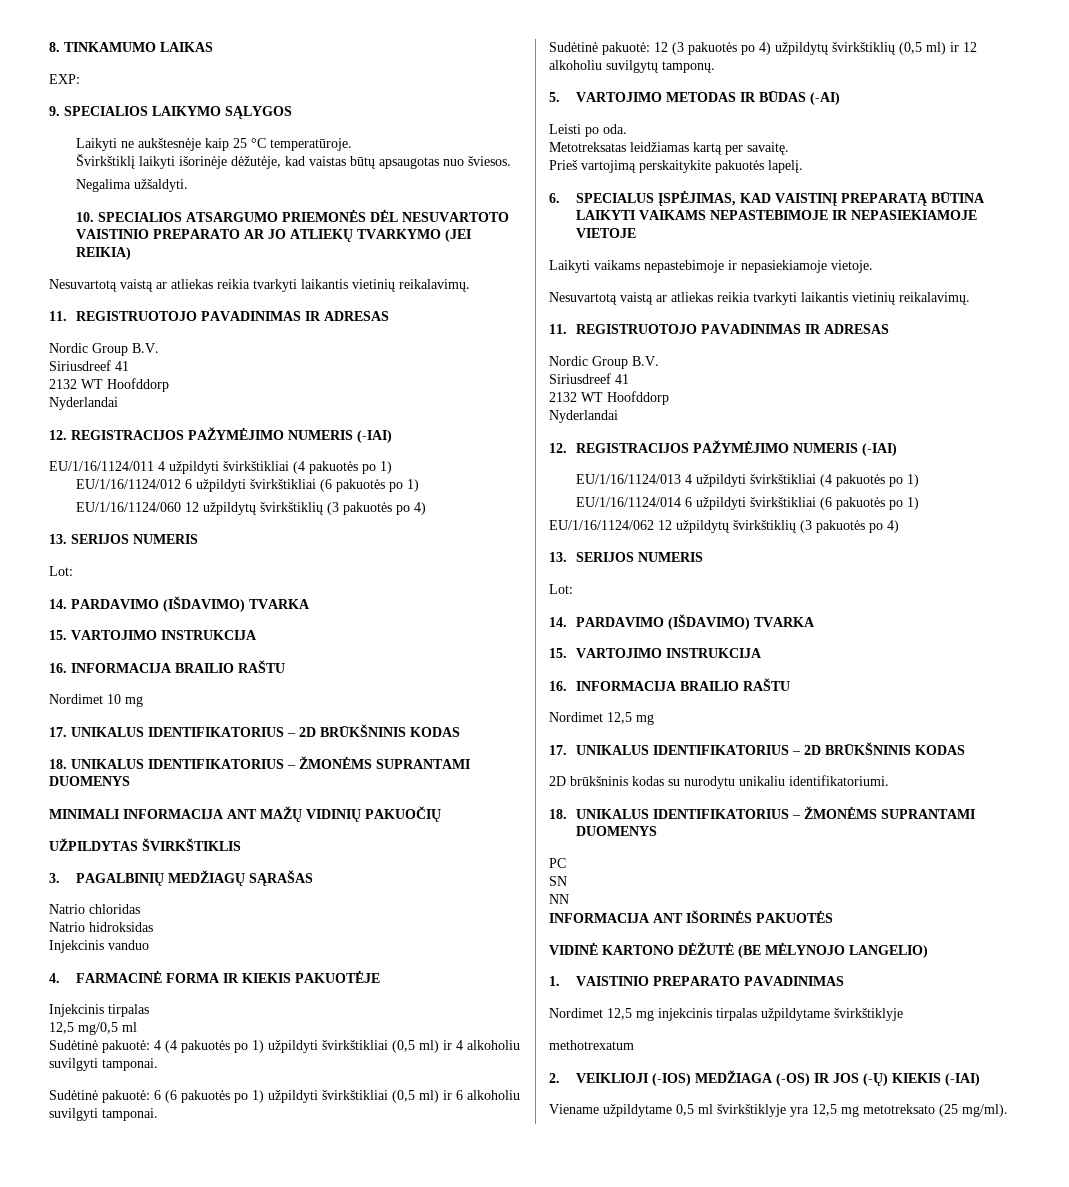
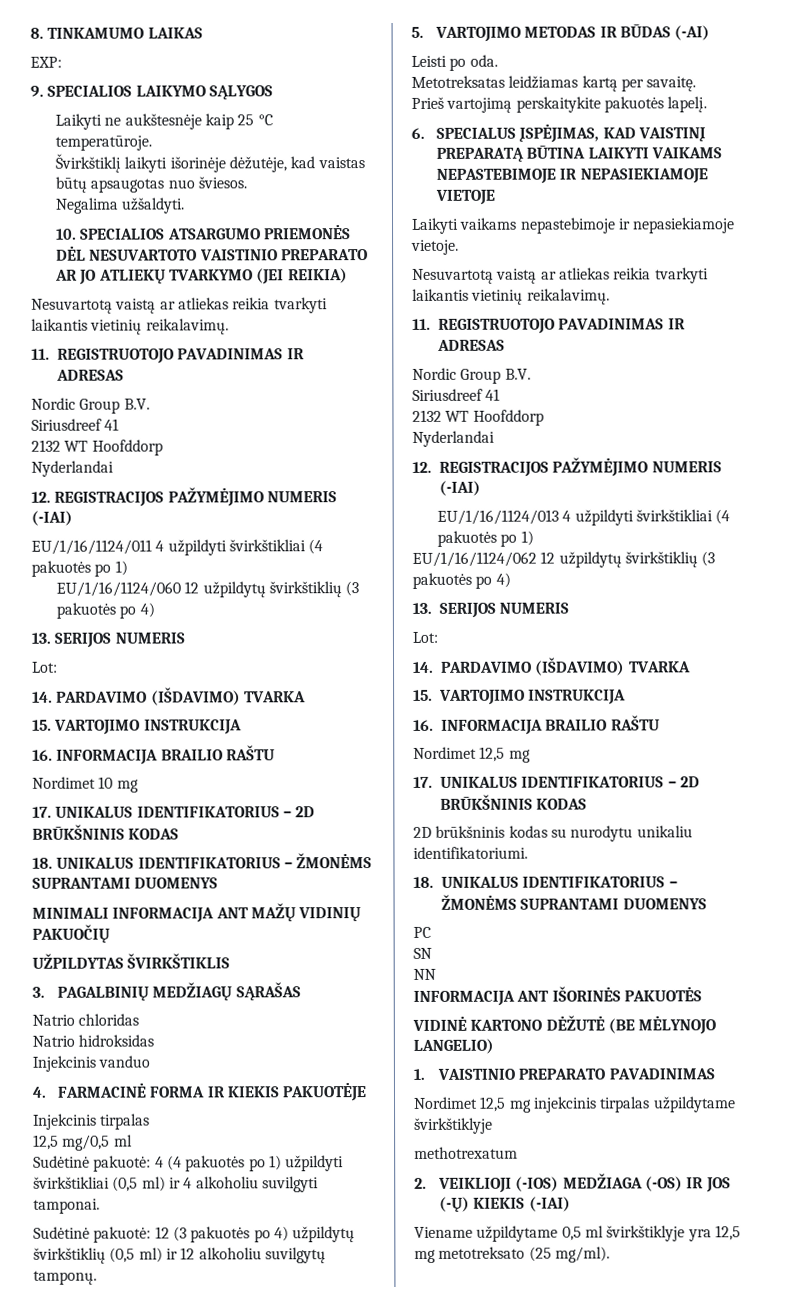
[75,479,419,492] // EU/1/16/1124/012 6 užpildyti švirkštikliai (6 pakuotės po 1) -> (128, 568) none
[49,1090,520,1103] [49,1108,158,1121] // Sudėtinė pakuotė: 6 (6 pakuotės po 1) užpildyti švirkštikliai (0,5 ml) ir 6 alkoholiu suvilgyti tamponai. -> (100, 1206) none
[575,497,919,510] // EU/1/16/1124/014 6 užpildyti švirkštikliai (6 pakuotės po 1) -> (534, 538) none

